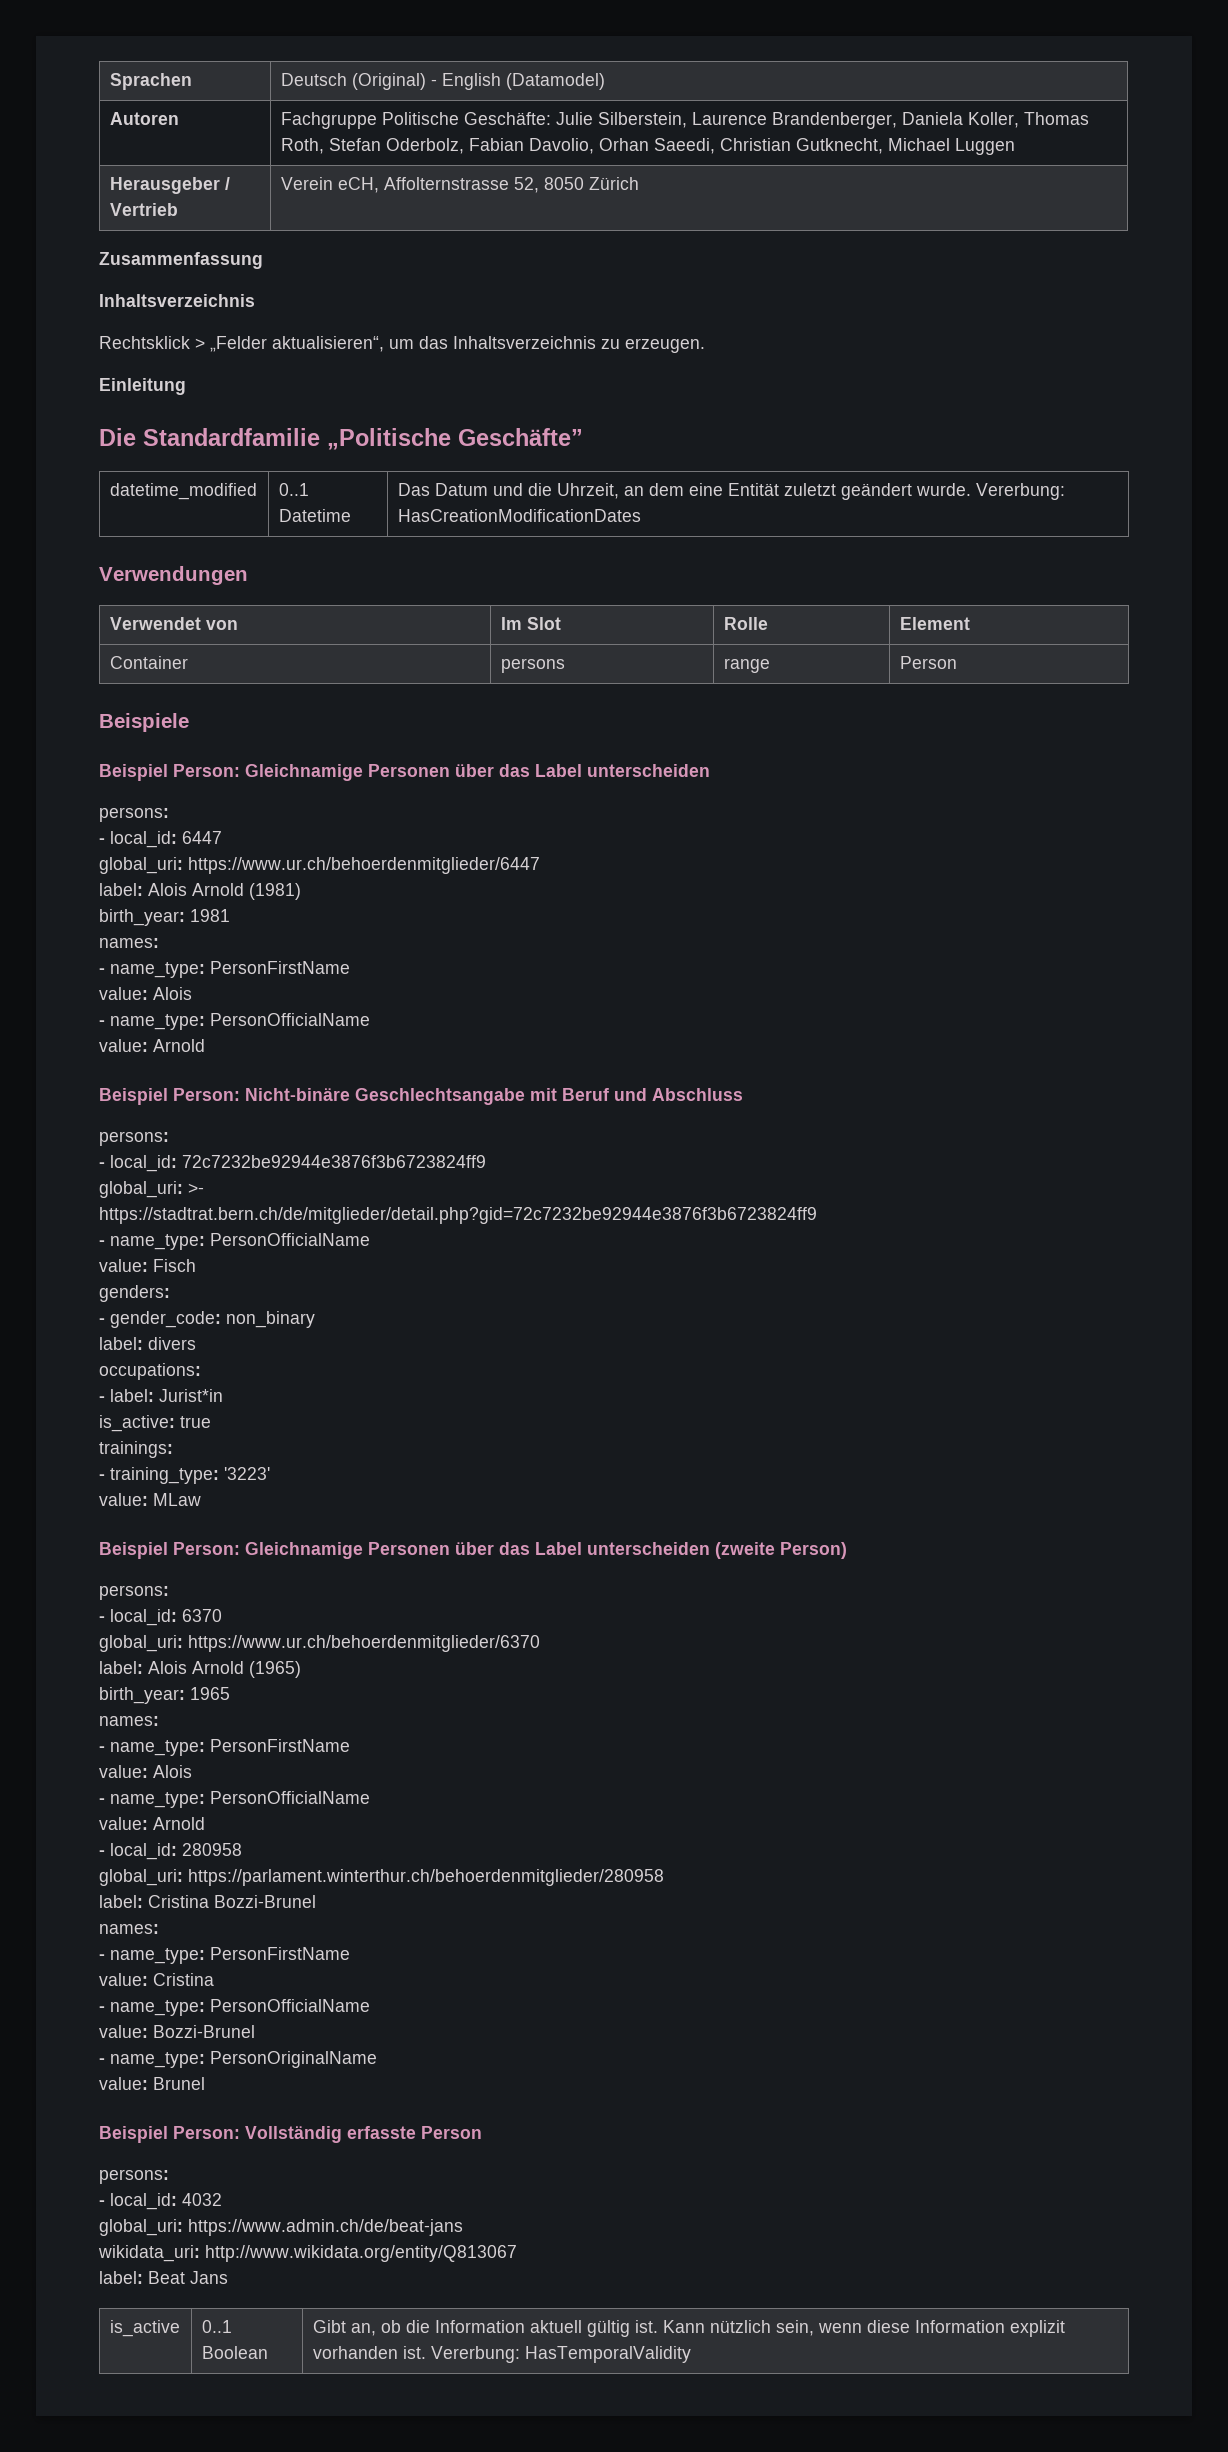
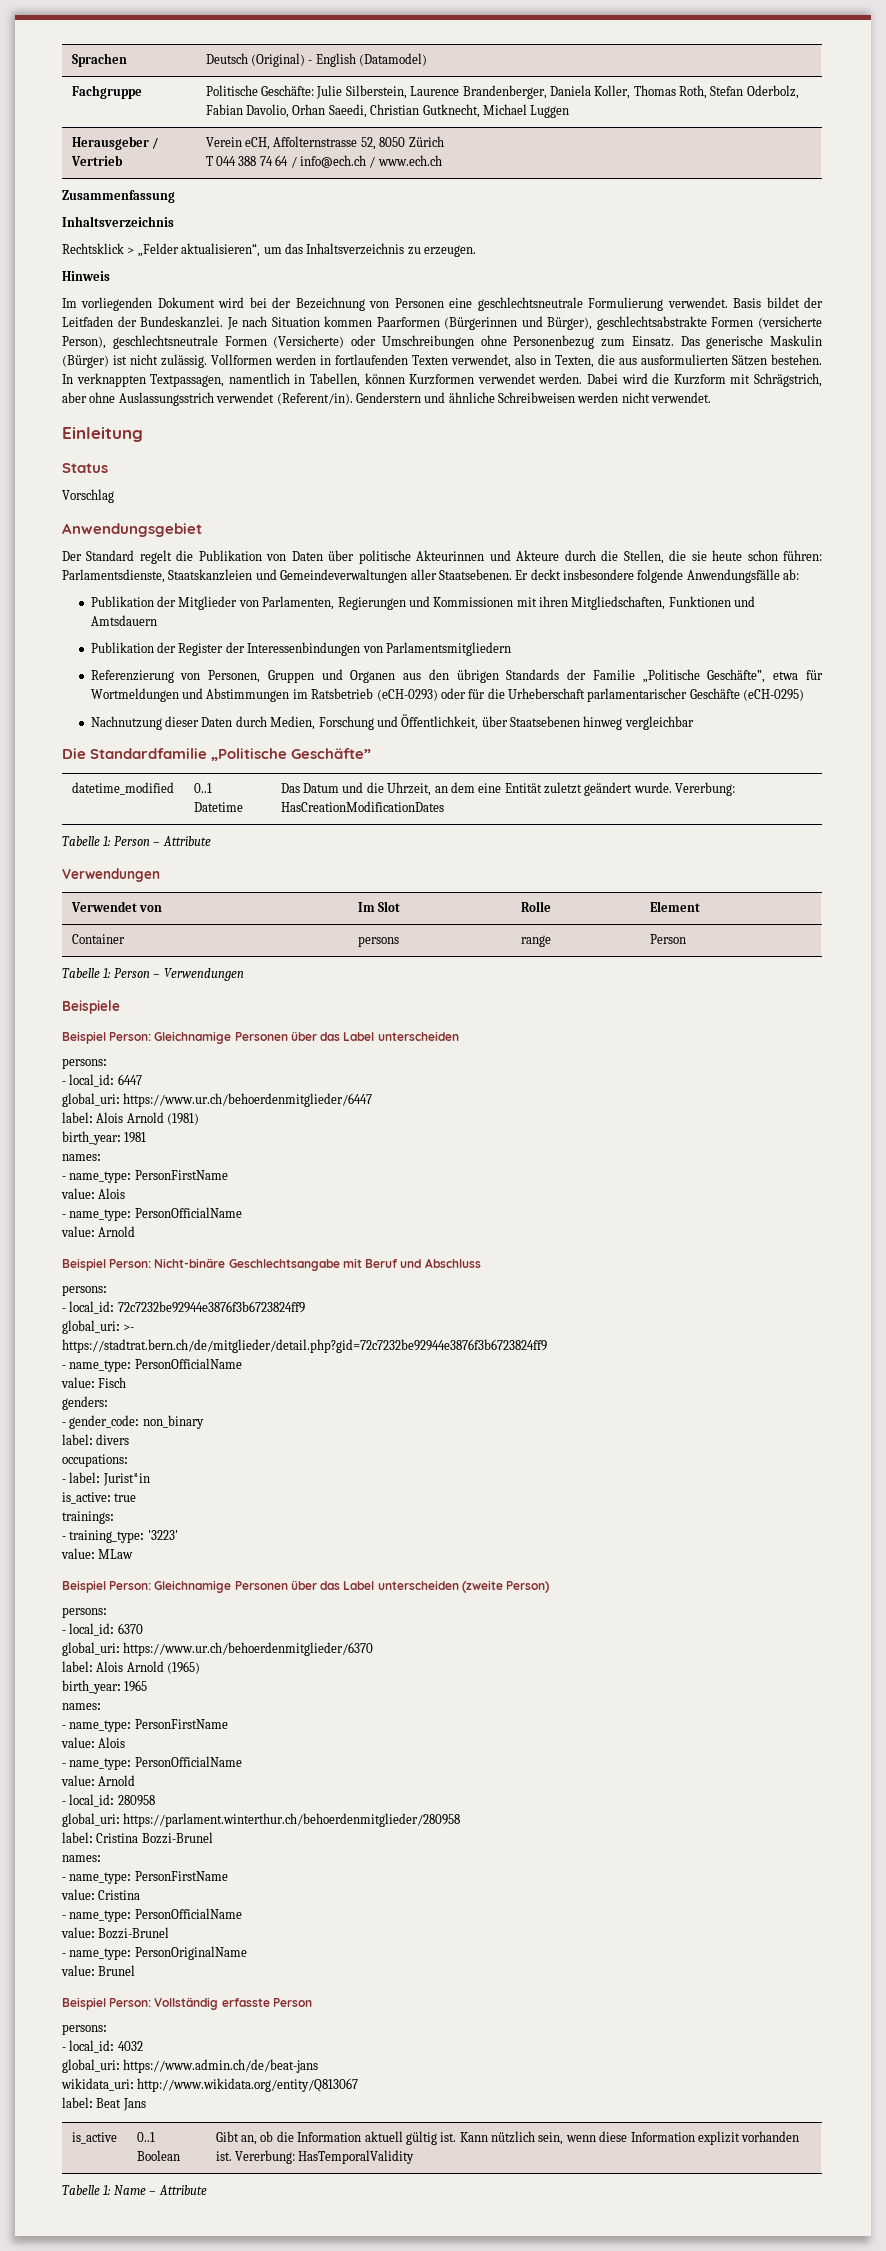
[109,112,179,125] [280,112,377,129] Autoren | Fachgruppe -> [71,85,142,99] Fachgruppe |
(639, 183) none -> [205,155,442,168] // T 044 388 74 64 / info@ech.ch / www.ech.ch
[99,378,186,395] Einleitung -> [62,271,110,281] [62,297,823,311] [62,316,823,330] [62,335,822,349] [62,354,822,368] [62,373,823,387] [62,392,712,406] [62,427,143,442] [62,463,108,473] [62,489,114,503] [62,523,202,537] [62,550,823,564] [62,569,800,583] [90,596,756,610] [90,615,157,626] [90,642,511,656] [90,669,823,683] [90,688,805,702] [90,714,694,730] Hinweis // Im vorliegenden Dokument wird bei der Bezeichnung von Personen eine geschlechtsneutrale Formulierung verwendet. Basis bildet der Leitfaden der Bundeskanzlei. Je nach Situation kommen Paarformen (Bürgerinnen und Bürger), geschlechtsabstrakte Formen (versicherte Person), geschlechtsneutrale Formen (Versicherte) oder Umschreibungen ohne Personenbezug zum Einsatz. Das generische Maskulin (Bürger) ist nicht zulässig. Vollformen werden in fortlaufenden Texten verwendet, also in Texten, die aus ausformulierten Sätzen bestehen. In verknappten Textpassagen, namentlich in Tabellen, können Kurzformen verwendet werden. Dabei wird die Kurzform mit Schrägstrich, aber ohne Auslassungsstrich verwendet (Referent/in). Genderstern und ähnliche Schreibweisen werden nicht verwendet. // Einleitung // Status // Vorschlag // Anwendungsgebiet // Der Standard regelt die Publikation von Daten über politische Akteurinnen und Akteure durch die Stellen, die sie heute schon führen: Parlamentsdienste, Staatskanzleien und Gemeindeverwaltungen aller Staatsebenen. Er deckt insbesondere folgende Anwendungsfälle ab: // Publikation der Mitglieder von Parlamenten, Regierungen und Kommissionen mit ihren Mitgliedschaften, Funktionen und Amtsdauern // Publikation der Register der Interessenbindungen von Parlamentsmitgliedern // Referenzierung von Personen, Gruppen und Organen aus den übrigen Standards der Familie „Politische Geschäfte”, etwa für Wortmeldungen und Abstimmungen im Ratsbetrieb (eCH-0293) oder für die Urheberschaft parlamentarischer Geschäfte (eCH-0295) // Nachnutzung dieser Daten durch Medien, Forschung und Öffentlichkeit, über Staatsebenen hinweg vergleichbar
(641, 515) none -> [62,836,211,846] // Tabelle 1: Person – Attribute
(957, 662) none -> [62,968,244,981] // Tabelle 1: Person – Verwendungen
(691, 2354) none -> [62,2185,207,2195] // Tabelle 1: Name – Attribute

